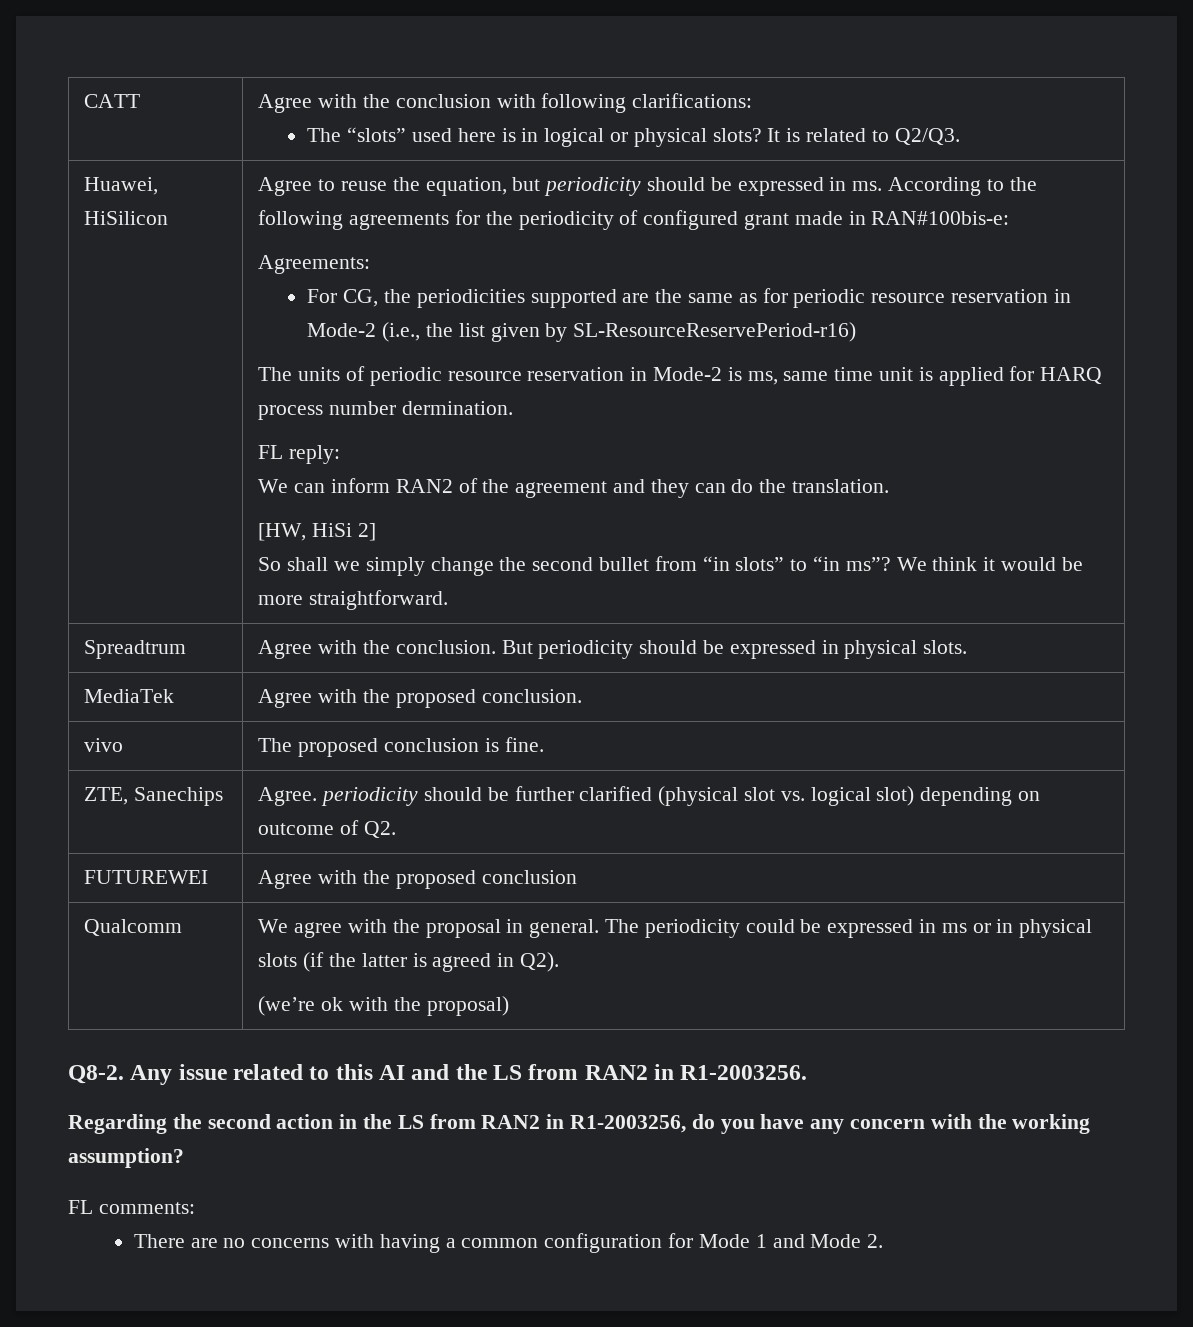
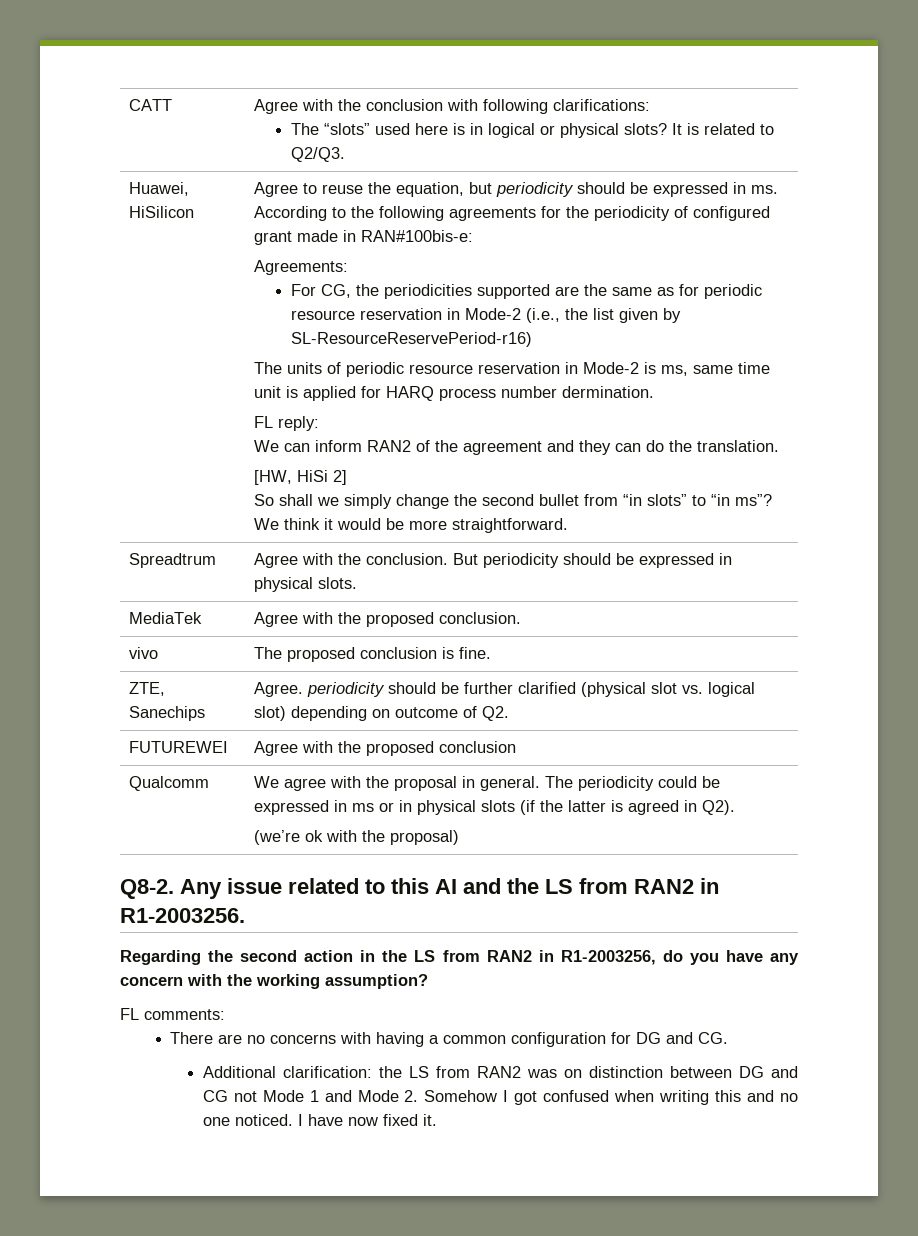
(694, 1240) none -> [636,1032,729,1044] [202,1066,799,1078] [202,1090,257,1102] DG and CG. // Additional clarification: the LS from RAN2 was on distinction between DG and CG not
(884, 1241) none -> [424,1090,799,1105] [202,1114,437,1126] Somehow I got confused when writing this and no one noticed. I have now fixed it.

